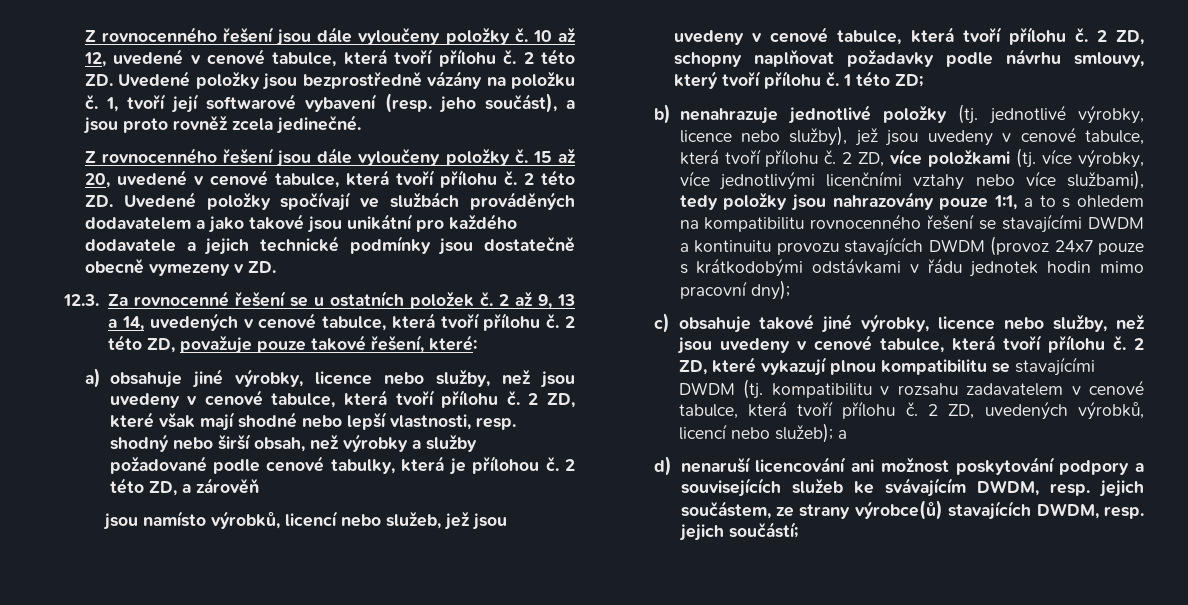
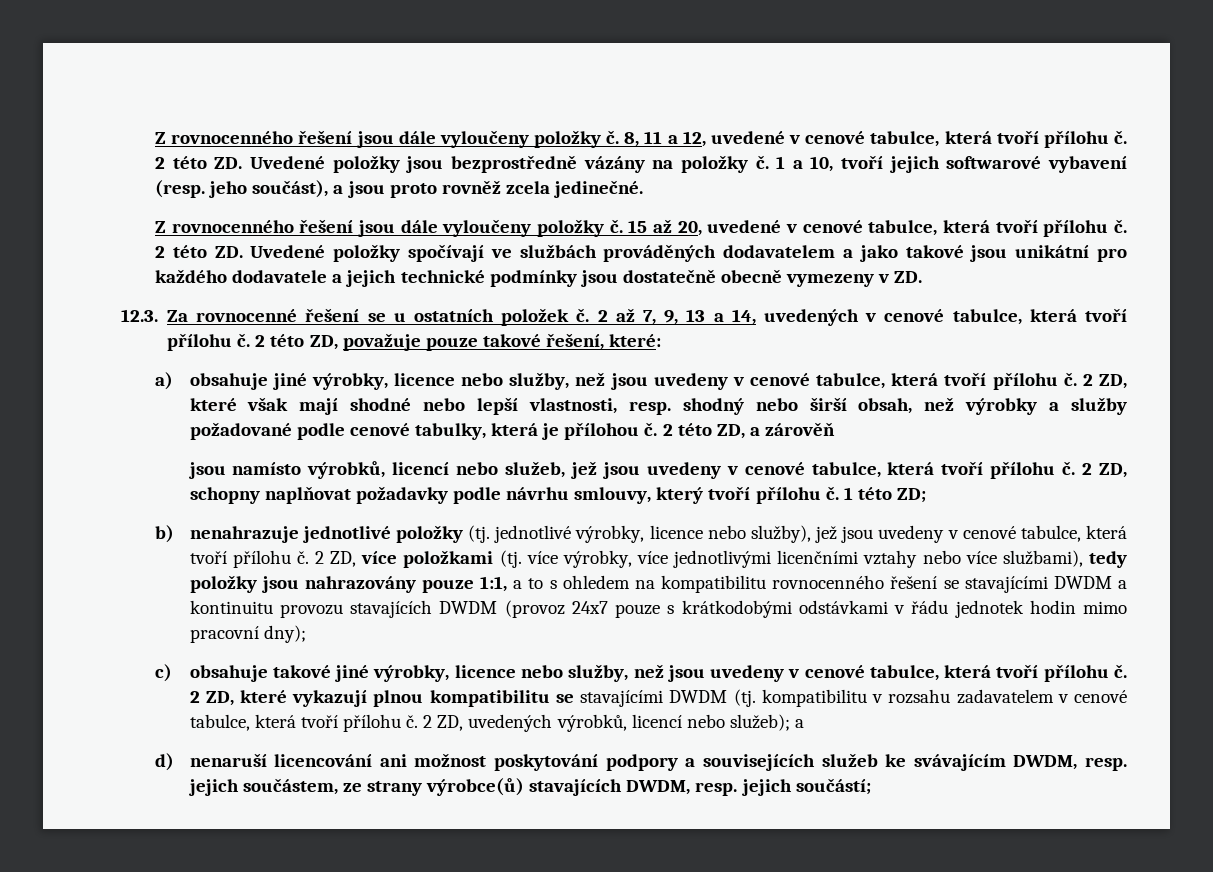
[84,27,577,46] Z rovnocenného řešení jsou dále vyloučeny položky č. 10 až -> [155,130,678,148] Z rovnocenného řešení jsou dále vyloučeny položky č. 8, 11 a
[510,71,575,89] [84,94,200,113] položku č. 1, tvoří její -> [680,155,940,173] položky č. 1 a 10, tvoří jejich
(534, 298) none -> [643,310,657,325] 7,

